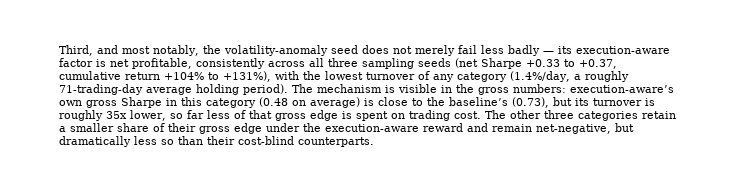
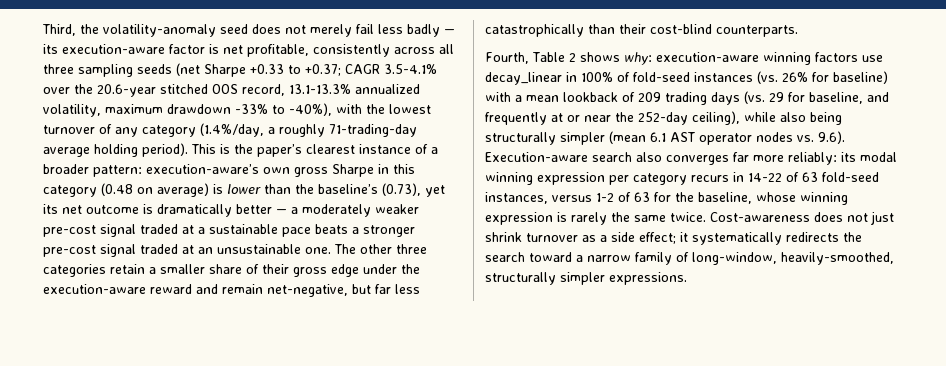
[97,45,199,56] and most notably, -> (76, 30) none
[579,59,617,69] [59,71,271,82] +0.37, cumulative return +104% to +131%), -> [305,64,437,76] [43,84,420,97] [43,103,332,117] +0.37; CAGR 3.5-4.1% over the 20.6-year stitched OOS record, 13.1-13.3% annualized volatility, maximum drawdown -33% to -40%),
[292,84,566,95] The mechanism is visible in the gross numbers: -> [191,144,438,157] [43,164,142,177] This is the paper’s clearest instance of a broader pattern:
[378,97,423,106] close to -> [227,184,291,194] lower than
[553,97,655,106] [59,110,481,121] but its turnover is roughly 35x lower, so far less of that gross edge is spent on trading cost. -> [425,185,445,197] [43,204,419,217] [43,224,415,237] [43,244,331,257] yet its net outcome is dramatically better — a moderately weaker pre-cost signal traded at a sustainable pace beats a stronger pre-cost signal traded at an unsustainable one.
[59,136,174,147] dramatically less so -> [375,284,420,294] [485,24,584,37] far less catastrophically
(374, 142) none -> [485,52,883,65] [485,71,888,85] [485,91,889,105] [485,111,842,125] [485,131,845,145] [485,152,897,165] [485,172,879,185] [485,192,848,205] [485,211,894,225] [485,232,862,245] [485,252,894,265] [485,272,687,285] // Fourth, Table 2 shows why: execution-aware winning factors use decay_linear in 100% of fold-seed instances (vs. 26% for baseline) with a mean lookback of 209 trading days (vs. 29 for baseline, and frequently at or near the 252-day ceiling), while also being structurally simpler (mean 6.1 AST operator nodes vs. 9.6). Execution-aware search also converges far more reliably: its modal winning expression per category recurs in 14-22 of 63 fold-seed instances, versus 1-2 of 63 for the baseline, whose winning expression is rarely the same twice. Cost-awareness does not just shrink turnover as a side effect; it systematically redirects the search toward a narrow family of long-window, heavily-smoothed, structurally simpler expressions.

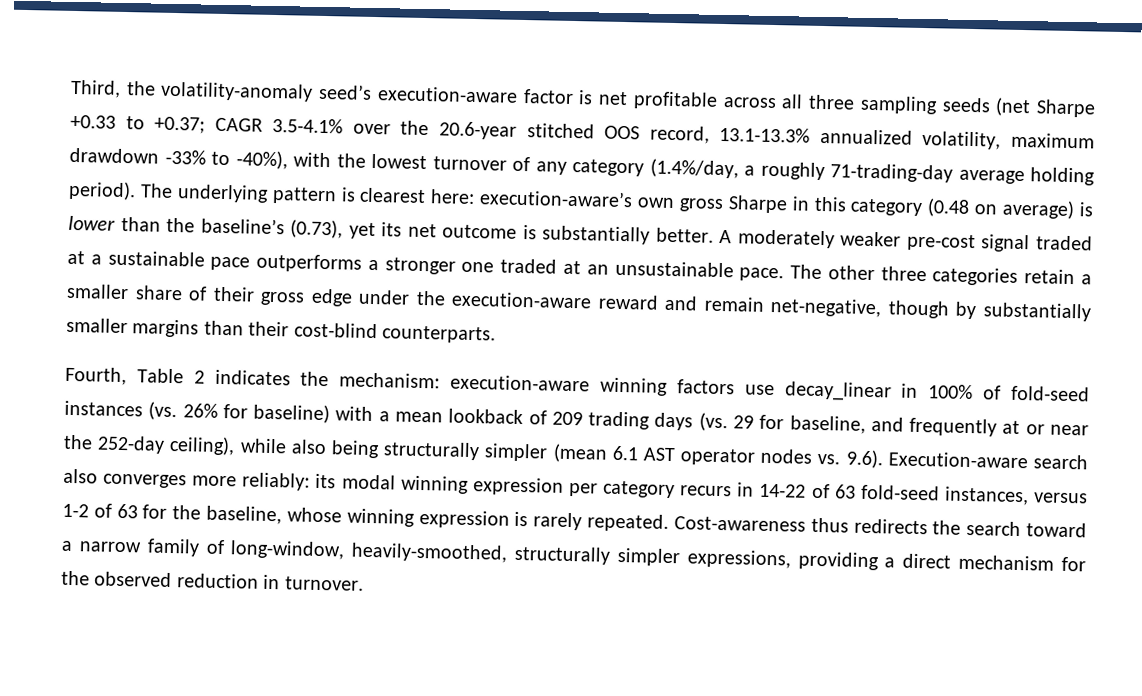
[220,24,455,37] [43,44,58,54] seed does not merely fail less badly — its -> [318,83,373,100] seed’s
[247,44,390,57] profitable, consistently -> [632,91,718,110] profitable
[191,144,438,157] [43,164,142,177] This is the paper’s clearest instance of a broader pattern: -> [139,183,476,205] The underlying pattern is clearest here:
[157,204,298,217] dramatically better — a -> [542,225,733,245] substantially better. A
[315,224,348,234] beats -> [256,253,363,273] outperforms
[43,244,136,257] pre-cost signal -> [461,261,495,273] one
[305,247,331,254] one. -> [739,267,785,282] pace.
[352,284,420,294] [485,24,584,37] but far less catastrophically -> [887,300,1091,322] [66,317,200,338] though by substantially smaller margins
[580,52,652,65] shows why: -> [214,369,441,389] indicates the mechanism:
[733,152,749,162] far -> (188, 481) none
[611,211,894,225] [485,232,782,245] the same twice. Cost-awareness does not just shrink turnover as a side effect; it systematically -> [587,513,849,533] repeated. Cost-awareness thus
[609,272,687,285] expressions. -> [686,549,1086,572] [61,570,364,591] expressions, providing a direct mechanism for the observed reduction in turnover.

